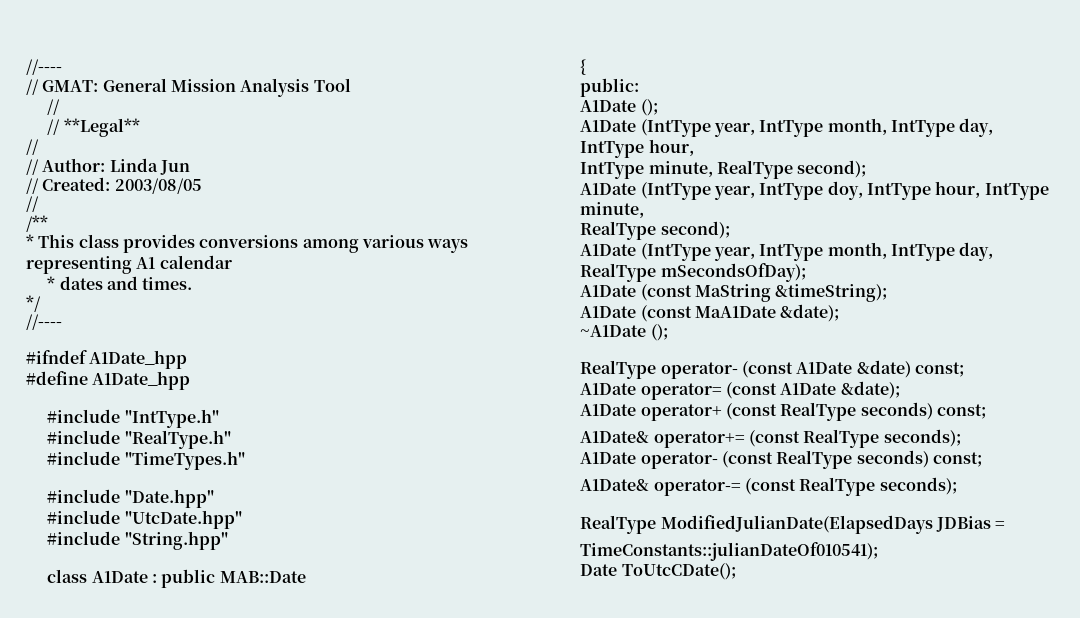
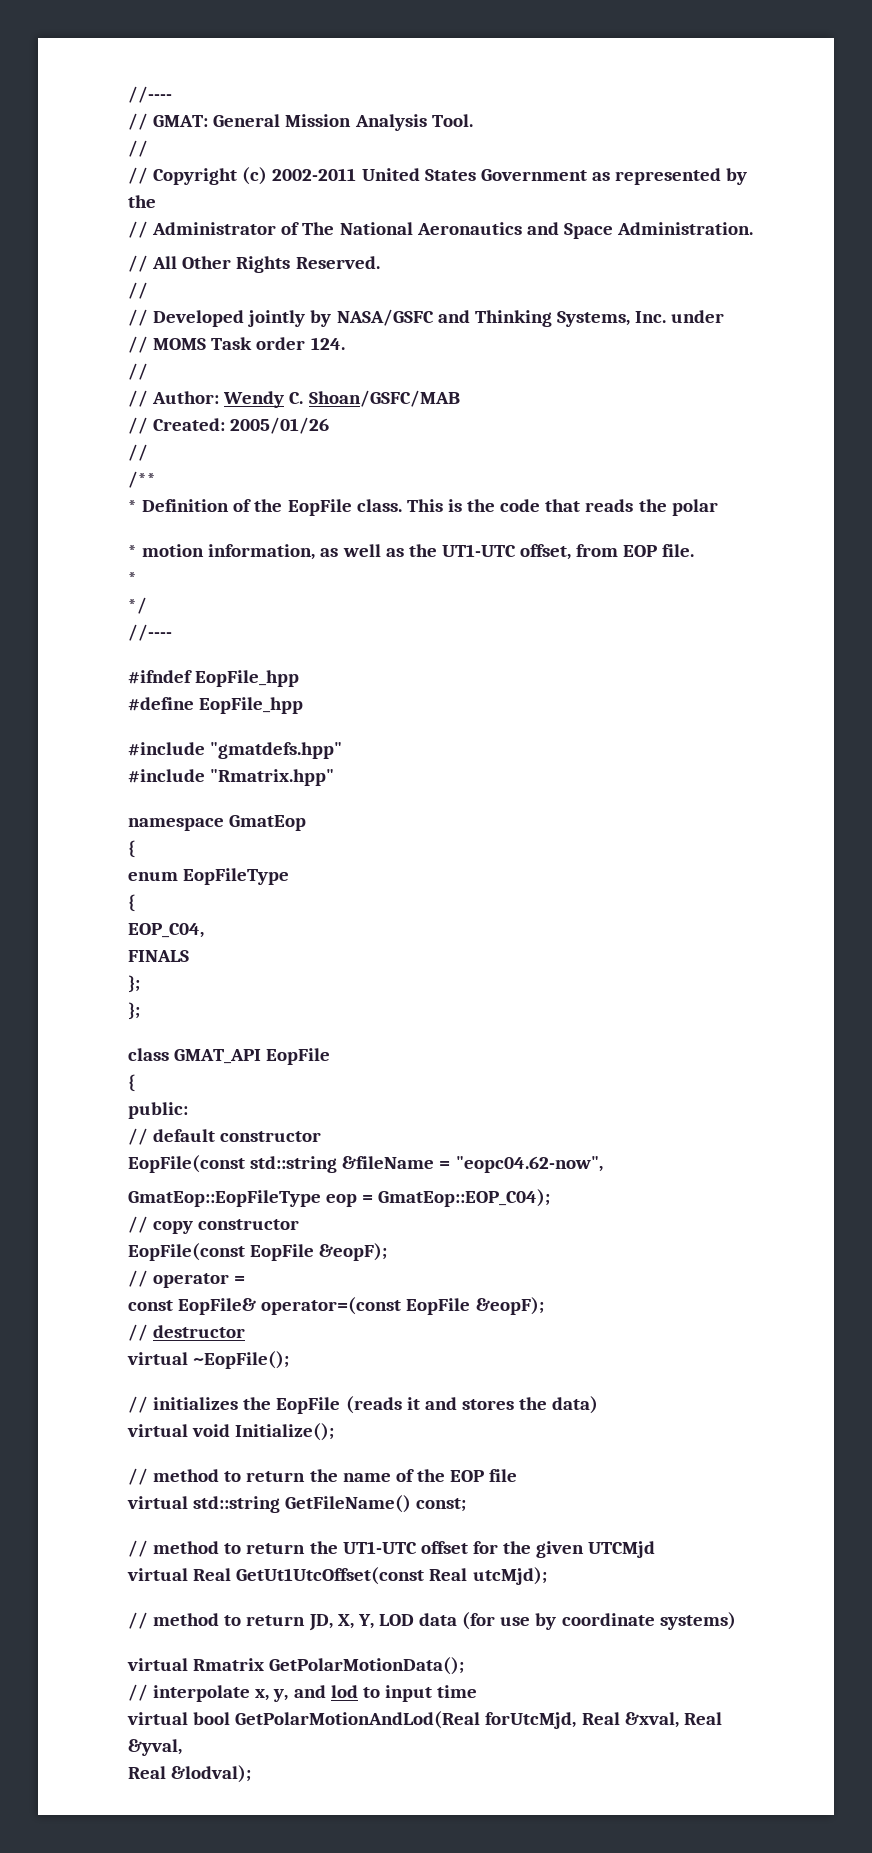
[313,78,351,92] [47,99,61,115] [47,118,140,137] Tool // // // // **Legal** -> [431,114,473,127] [128,140,148,157] [128,167,748,185] [128,195,156,208] [128,221,754,239] [128,255,380,273] [128,282,148,299] [128,309,725,327] [128,336,345,353] Tool. // // // // Copyright (c) 2002-2011 United States Government as represented by the // // Administrator of The National Aeronautics and Space Administration. // // All Other Rights Reserved. // // // // Developed jointly by NASA/GSFC and Thinking Systems, Inc. under // // MOMS Task order 124.
[109,158,190,175] Linda Jun -> [223,390,460,408] Wendy C. Shoan/GSFC/MAB
[114,178,202,194] 2003/08/05 -> [230,417,330,434] 2005/01/26
[38,234,469,253] [26,255,232,274] [47,276,193,290] This class provides conversions among various ways representing A1 calendar // * dates and times. -> [142,499,718,516] [128,544,695,560] [128,572,137,584] Definition of the EopFile class. This is the code that reads the polar // * motion information, as well as the UT1-UTC offset, from EOP file. // *
[89,350,188,369] A1Date_hpp -> [195,670,300,687] EopFile_hpp
[92,371,191,390] [47,409,219,428] [47,430,231,449] [47,451,245,470] [47,489,214,508] [47,510,242,529] [47,531,228,550] [47,569,306,588] [580,59,587,75] [580,78,640,97] [580,99,658,116] [580,118,994,137] [580,139,694,158] [580,160,867,179] [580,181,1049,200] [580,202,645,218] [580,221,730,240] [580,242,994,261] [580,263,806,282] [580,284,888,302] [580,304,840,322] [580,324,668,341] [580,360,964,379] [580,381,900,400] [580,402,986,421] [580,429,961,448] [580,450,982,469] [580,477,957,496] [580,515,1006,534] [580,542,879,561] [580,563,736,580] A1Date_hpp // #include "IntType.h" // #include "RealType.h" // #include "TimeTypes.h" // #include "Date.hpp" // #include "UtcDate.hpp" // #include "String.hpp" // class A1Date : public MAB::Date // { // public: // A1Date (); // A1Date (IntType year, IntType month, IntType day, IntType hour, // IntType minute, RealType second); // A1Date (IntType year, IntType doy, IntType hour, IntType minute, // RealType second); // A1Date (IntType year, IntType month, IntType day, RealType mSecondsOfDay); // A1Date (const MaString &timeString); // A1Date (const MaA1Date &date); // ~A1Date (); // RealType operator- (const A1Date &date) const; // A1Date operator= (const A1Date &date); // A1Date operator+ (const RealType seconds) const; // A1Date& operator+= (const RealType seconds); // A1Date operator- (const RealType seconds) const; // A1Date& operator-= (const RealType seconds); // RealType ModifiedJulianDate(ElapsedDays JDBias = // TimeConstants::julianDateOf010541); // Date ToUtcCDate(); -> [199,697,304,714] [128,742,343,759] [128,769,335,786] [128,815,307,831] [128,840,135,858] [128,868,290,885] [128,894,135,912] [128,923,204,938] [128,950,189,962] [128,975,140,993] [128,1002,140,1020] [128,1048,331,1065] [128,1074,135,1092] [128,1102,188,1119] [128,1128,322,1145] [128,1155,603,1173] [128,1189,551,1207] [128,1216,300,1234] [128,1243,388,1261] [128,1270,246,1288] [128,1297,544,1315] [128,1324,246,1341] [127,1351,290,1369] [128,1396,599,1414] [127,1423,335,1441] [128,1468,518,1485] [127,1495,467,1513] [128,1540,656,1558] [127,1567,547,1585] [128,1612,736,1631] [127,1657,465,1675] [128,1684,478,1702] [127,1711,722,1729] [128,1739,182,1756] [128,1765,252,1783] EopFile_hpp // #include "gmatdefs.hpp" // #include "Rmatrix.hpp" // namespace GmatEop // { // enum EopFileType // { // EOP_C04, // FINALS // }; // }; // class GMAT_API EopFile // { // public: // // default constructor // EopFile(const std::string &fileName = "eopc04.62-now", // GmatEop::EopFileType eop = GmatEop::EOP_C04); // // copy constructor // EopFile(const EopFile &eopF); // // operator = // const EopFile& operator=(const EopFile &eopF); // // destructor // virtual ~EopFile(); // // initializes the EopFile (reads it and stores the data) // virtual void Initialize(); // // method to return the name of the EOP file // virtual std::string GetFileName() const; // // method to return the UT1-UTC offset for the given UTCMjd // virtual Real GetUt1UtcOffset(const Real utcMjd); // // method to return JD, X, Y, LOD data (for use by coordinate systems) // virtual Rmatrix GetPolarMotionData(); // // interpolate x, y, and lod to input time // virtual bool GetPolarMotionAndLod(Real forUtcMjd, Real &xval, Real &yval, // Real &lodval);

